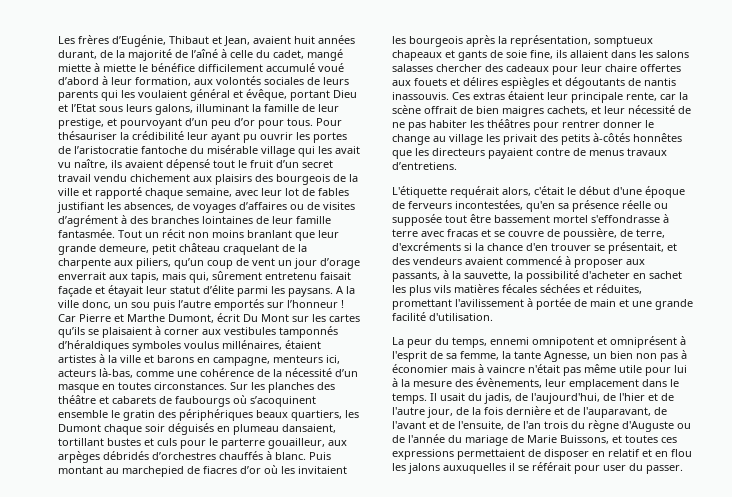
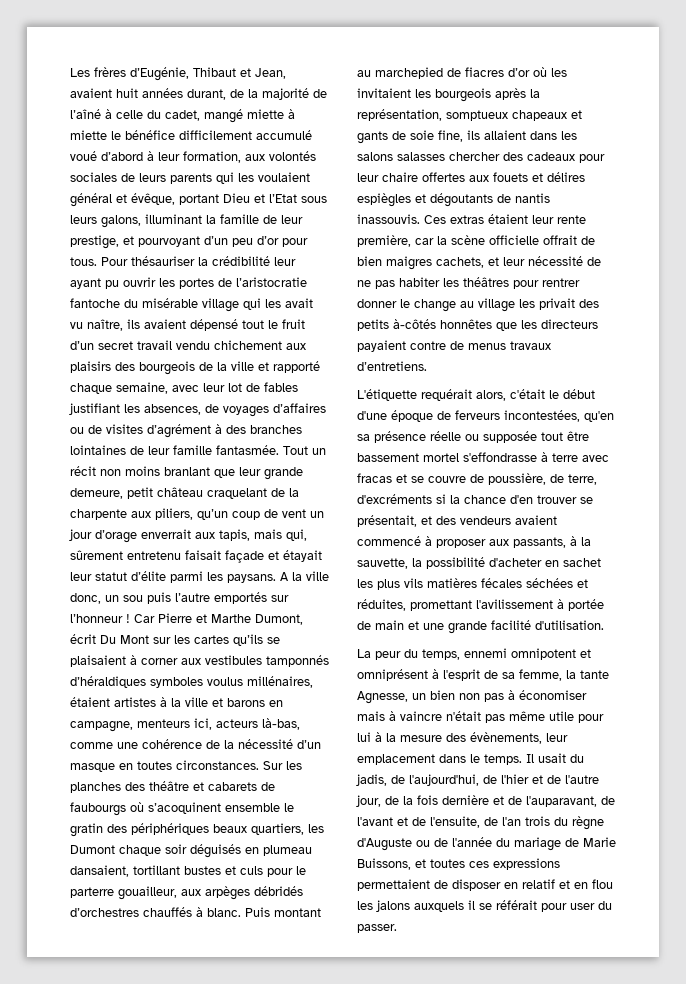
[571,92,657,103] principale rente, -> [557,215,586,224] [357,235,411,247] rente première,
(421, 109) none -> [489,235,539,245] officielle
[392,364,448,373] économier -> [519,690,587,700] économiser
[443,463,506,474] auxuquelles -> [414,901,464,912] auxquels

